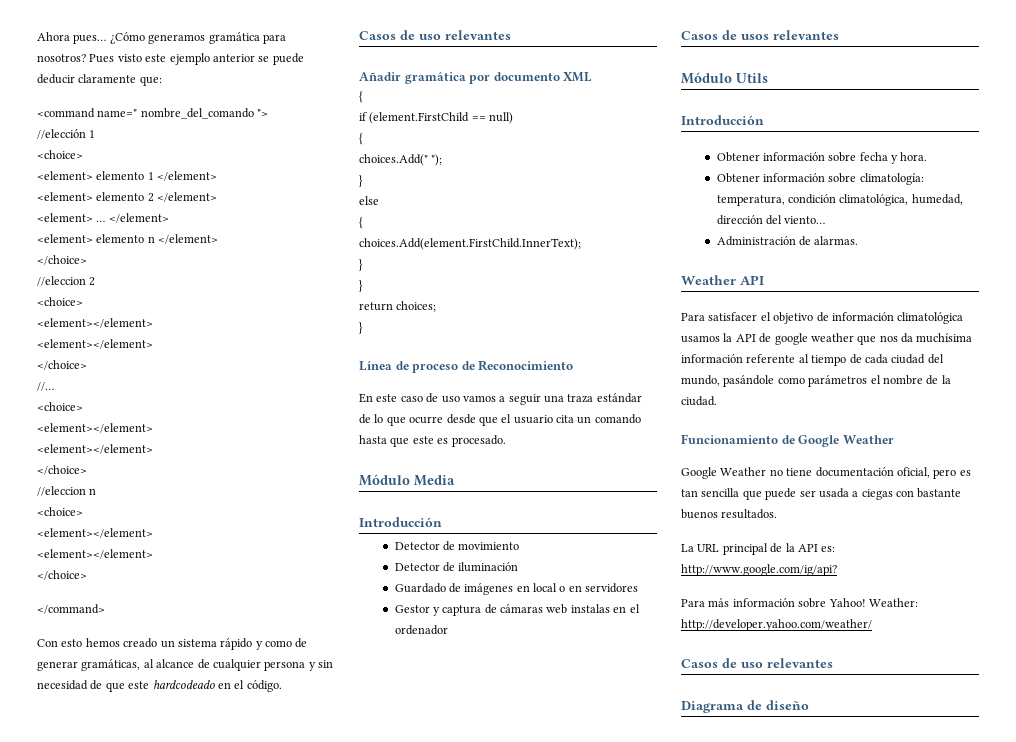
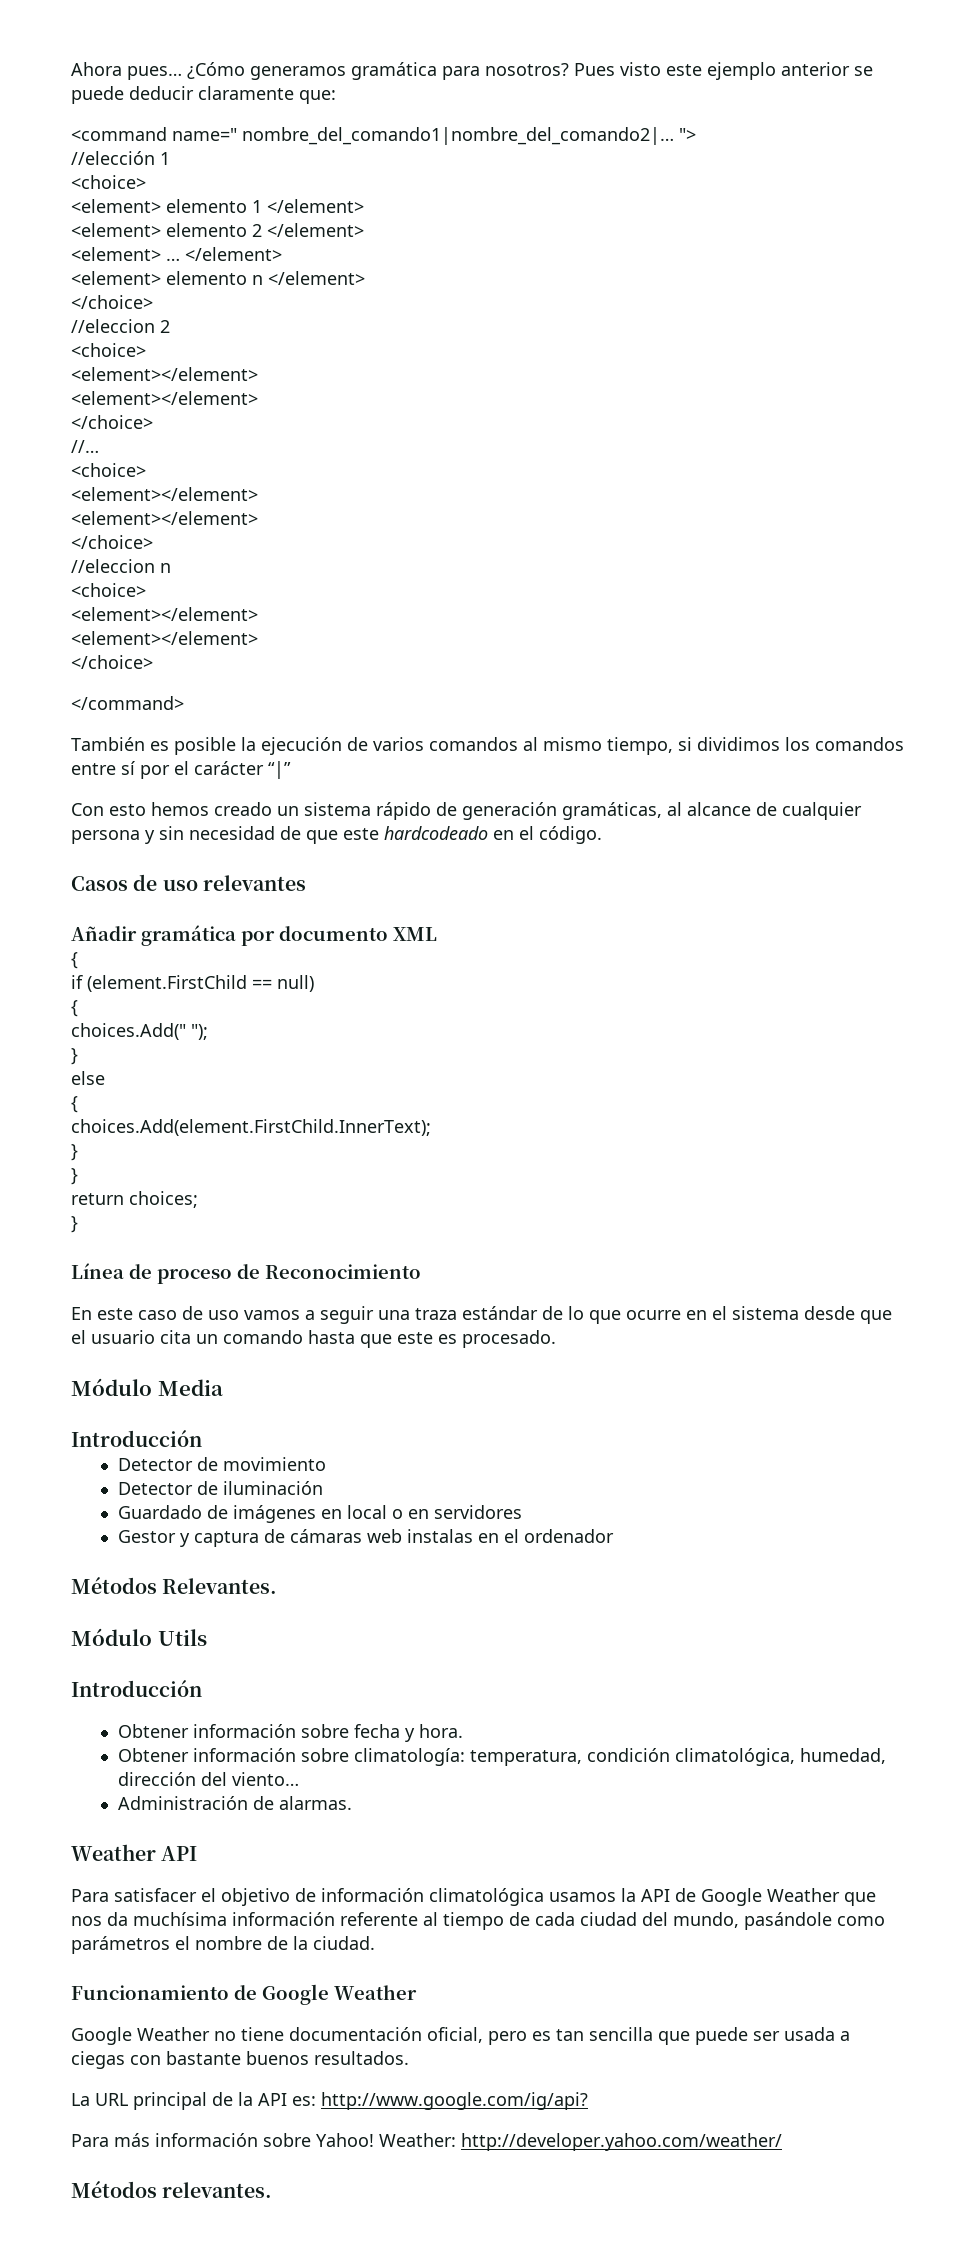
[140,108,254,119] nombre_del_comando -> [242,127,674,145] nombre_del_comando1|nombre_del_comando2|…
(105, 609) none -> [71,737,904,755] [71,761,291,779] // También es posible la ejecución de varios comandos al mismo tiempo, si dividimos los comandos entre sí por el carácter “|”
[255,638,308,650] [37,661,78,671] y como de generar -> [436,802,557,820] de generación
(444, 420) none -> [686,1306,799,1320] en el sistema
[681,30,839,40] Casos de usos relevantes -> [71,1577,278,1594] Métodos Relevantes.
[774,333,854,345] google weather -> [701,1888,840,1906] Google Weather
[681,658,833,668] [681,700,809,713] Casos de uso relevantes // Diagrama de diseño -> [71,2181,273,2198] Métodos relevantes.

